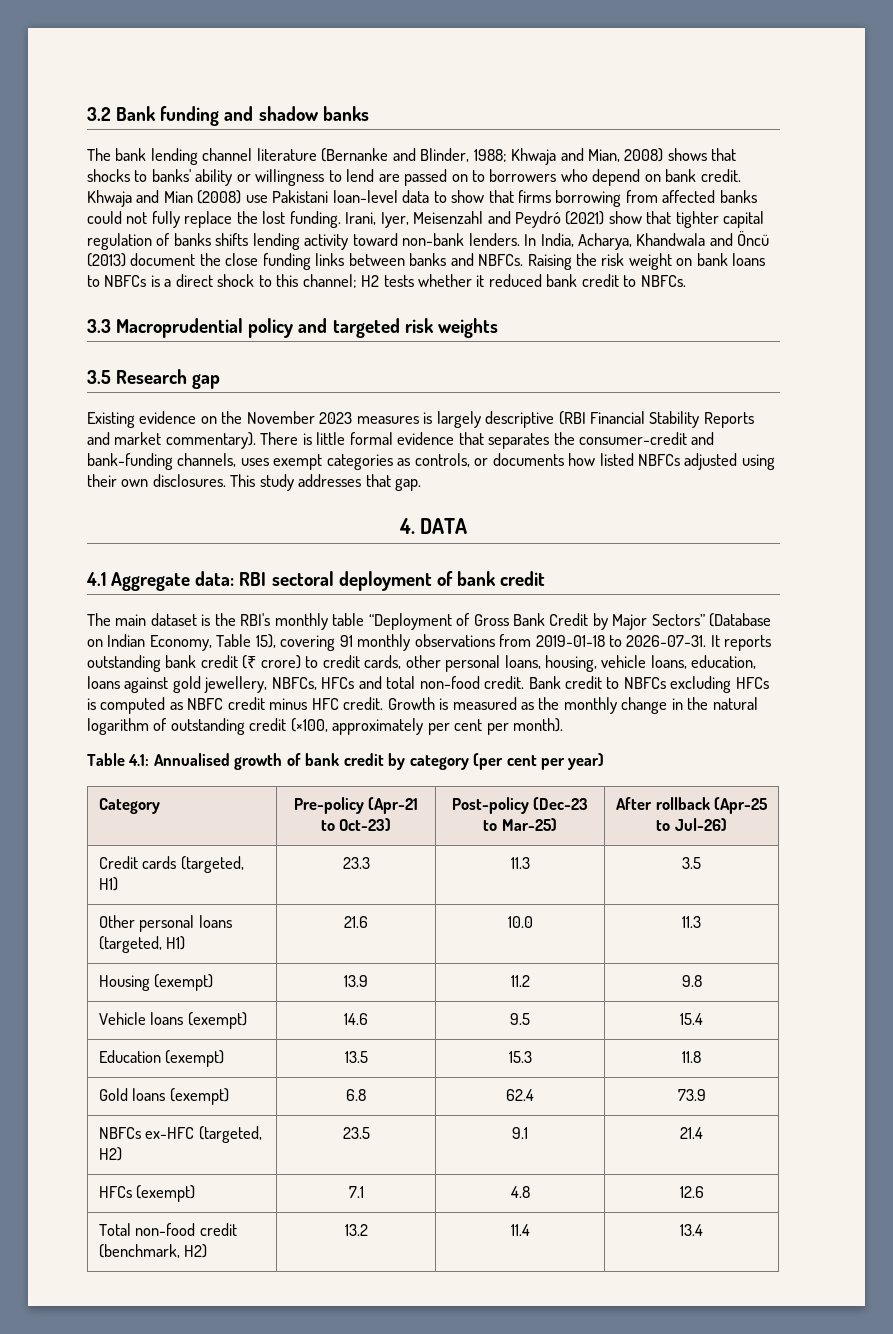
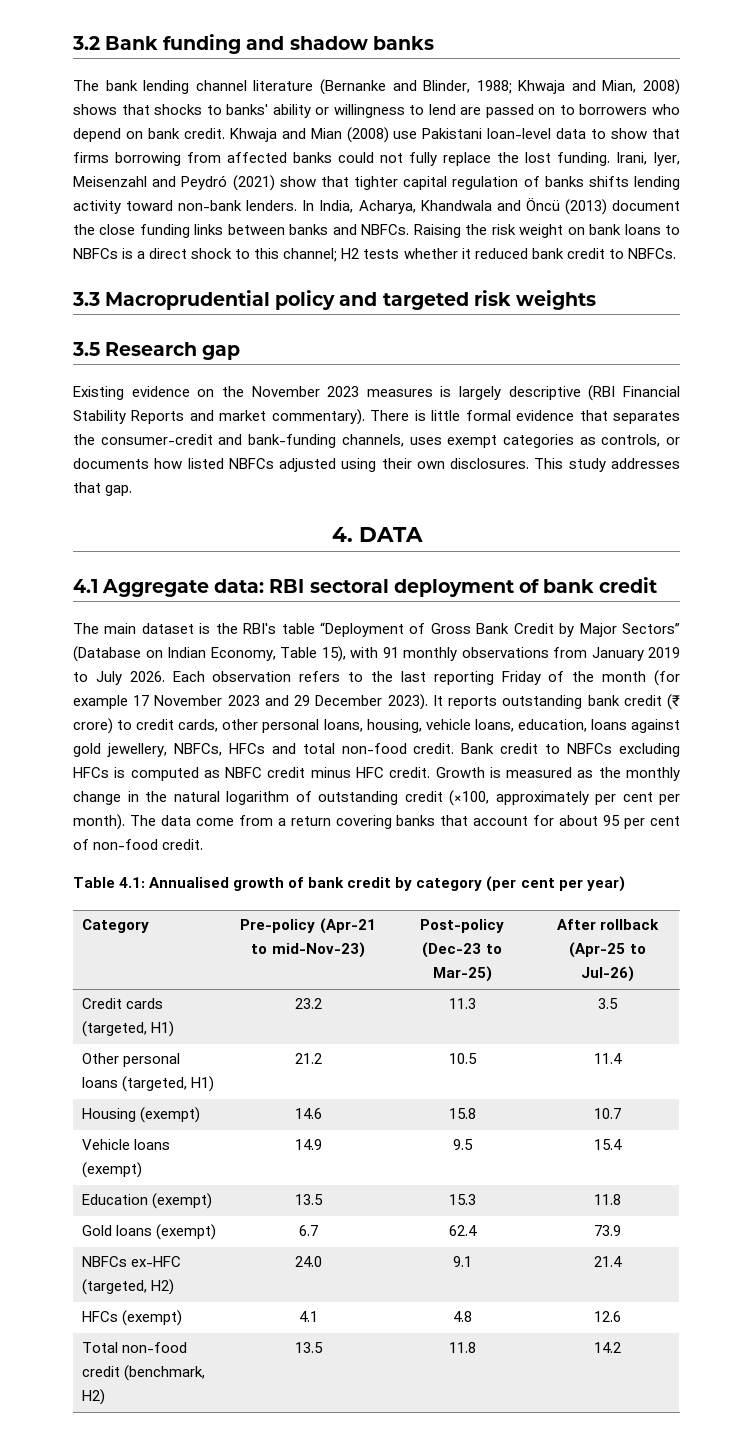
[274,613,328,630] monthly -> (277, 628) none
[280,635,336,651] covering -> [350,647,378,658] with
[535,635,707,647] 2019-01-18 to 2026-07-31. -> [591,647,680,661] [73,670,681,686] [73,694,428,710] January 2019 to July 2026. Each observation refers to the last reporting Friday of the month (for example 17 November 2023 and 29 December 2023).
(564, 725) none -> [129,815,680,829] [73,839,204,850] The data come from a return covering banks that account for about 95 per cent of non-food credit.
[339,818,392,831] Oct-23) -> [271,942,365,958] mid-Nov-23)
[342,857,370,869] 23.3 -> [294,998,322,1009] 23.2
[344,916,368,928] [507,916,533,928] [682,916,701,928] 21.6 | 10.0 | 11.3 -> [294,1053,322,1064] [448,1053,477,1064] [594,1053,622,1064] 21.2 | 10.5 | 11.4
[344,975,368,987] [510,975,530,987] [681,975,702,987] 13.9 | 11.2 | 9.8 -> [294,1108,322,1119] [448,1108,476,1119] [594,1108,621,1119] 14.6 | 15.8 | 10.7
[344,1013,368,1025] 14.6 -> [294,1139,322,1150] 14.9
[346,1089,366,1101] 6.8 -> [298,1225,318,1236] 6.7
[342,1127,370,1139] 23.5 -> [294,1256,322,1267] 24.0
[348,1186,364,1198] 7.1 -> [298,1311,318,1322] 4.1
[344,1224,368,1236] [510,1224,530,1236] [680,1224,703,1236] 13.2 | 11.4 | 13.4 -> [294,1342,323,1353] [448,1342,476,1353] [594,1342,621,1353] 13.5 | 11.8 | 14.2

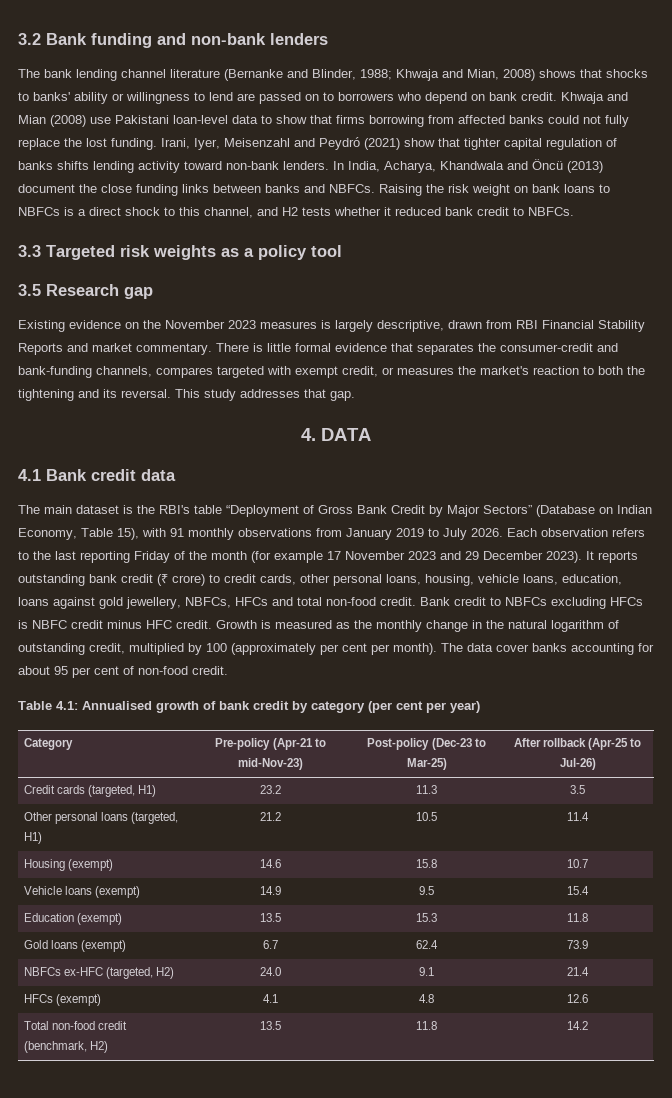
[289,36,434,50] shadow banks -> [191,33,328,45] non-bank lenders
[283,248,338,262] channel; -> [204,207,278,218] channel, and
[105,290,596,310] Macroprudential policy and targeted risk weights -> [46,245,342,260] Targeted risk weights as a policy tool
[508,385,616,401] descriptive (RBI -> [377,320,538,332] descriptive, drawn from RBI
[271,409,365,425] commentary). -> [136,343,212,355] commentary.
[409,434,680,448] [73,458,530,472] uses exempt categories as controls, or documents how listed NBFCs adjusted using their own disclosures. -> [156,366,645,378] [18,389,171,401] compares targeted with exempt credit, or measures the market's reaction to both the tightening and its reversal.
[102,577,658,597] Aggregate data: RBI sectoral deployment of bank credit -> [46,469,176,481] Bank credit data
[130,767,220,781] computed as -> (28, 624) none
[404,790,589,806] credit (×100, approximately -> [89,643,316,655] credit, multiplied by 100 (approximately
[195,815,529,829] come from a return covering banks that account -> [496,643,634,655] cover banks accounting

